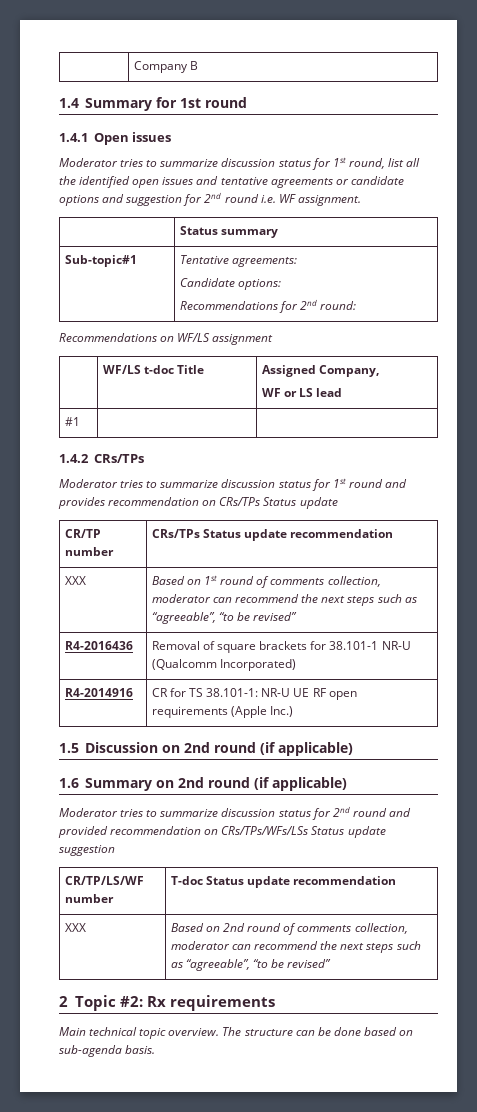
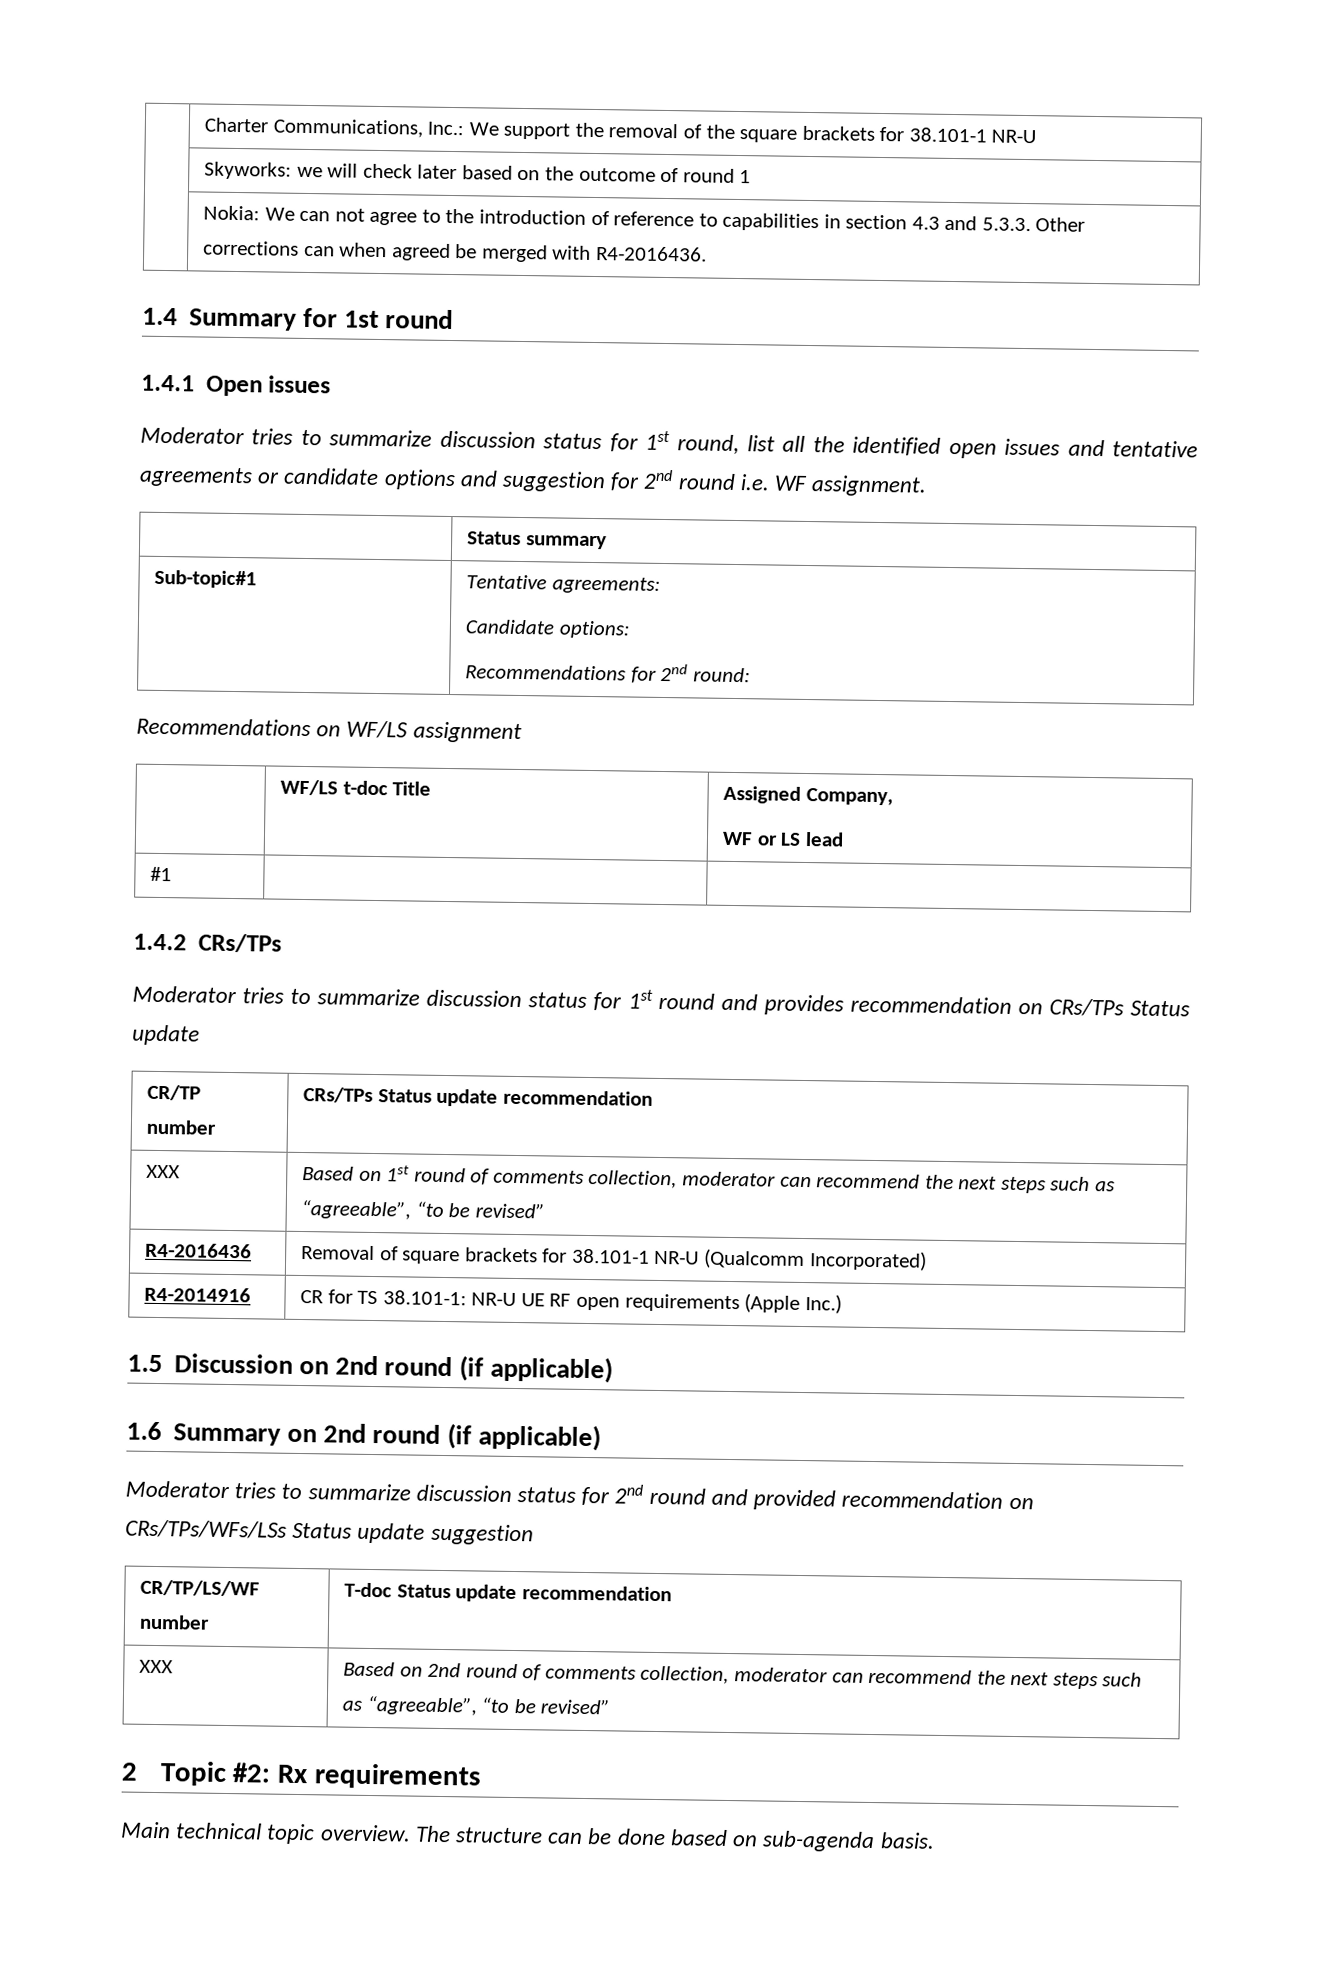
[133,61,199,73] | Company B -> [204,117,1037,144] [204,161,752,184] [203,205,1086,232] [203,240,708,263] | Charter Communications, Inc.: We support the removal of the square brackets for 38.101-1 NR-U // | Skyworks: we will check later based on the outcome of round 1 // | Nokia: We can not agree to the introduction of reference to capabilities in section 4.3 and 5.3.3. Other corrections can when agreed be merged with R4-2016436.

